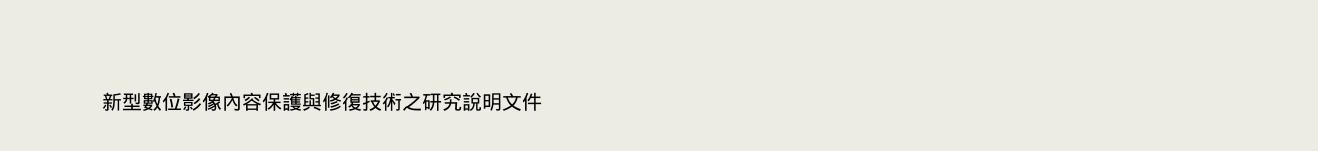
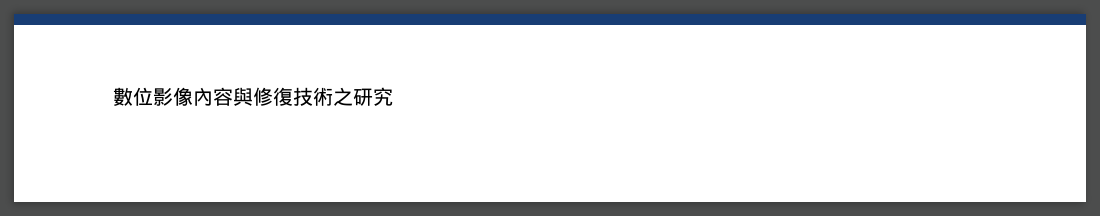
[102,92,142,111] 新型 -> (113, 96) none
[262,92,302,111] 保護 -> (233, 96) none
[462,92,542,111] 說明文件 -> (393, 96) none

